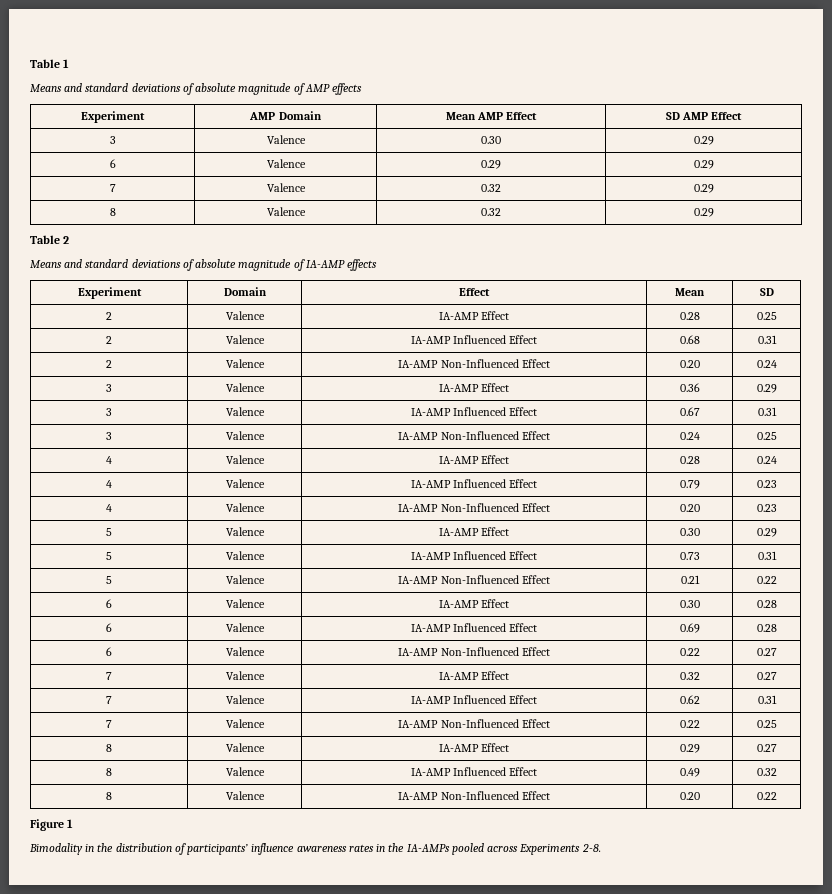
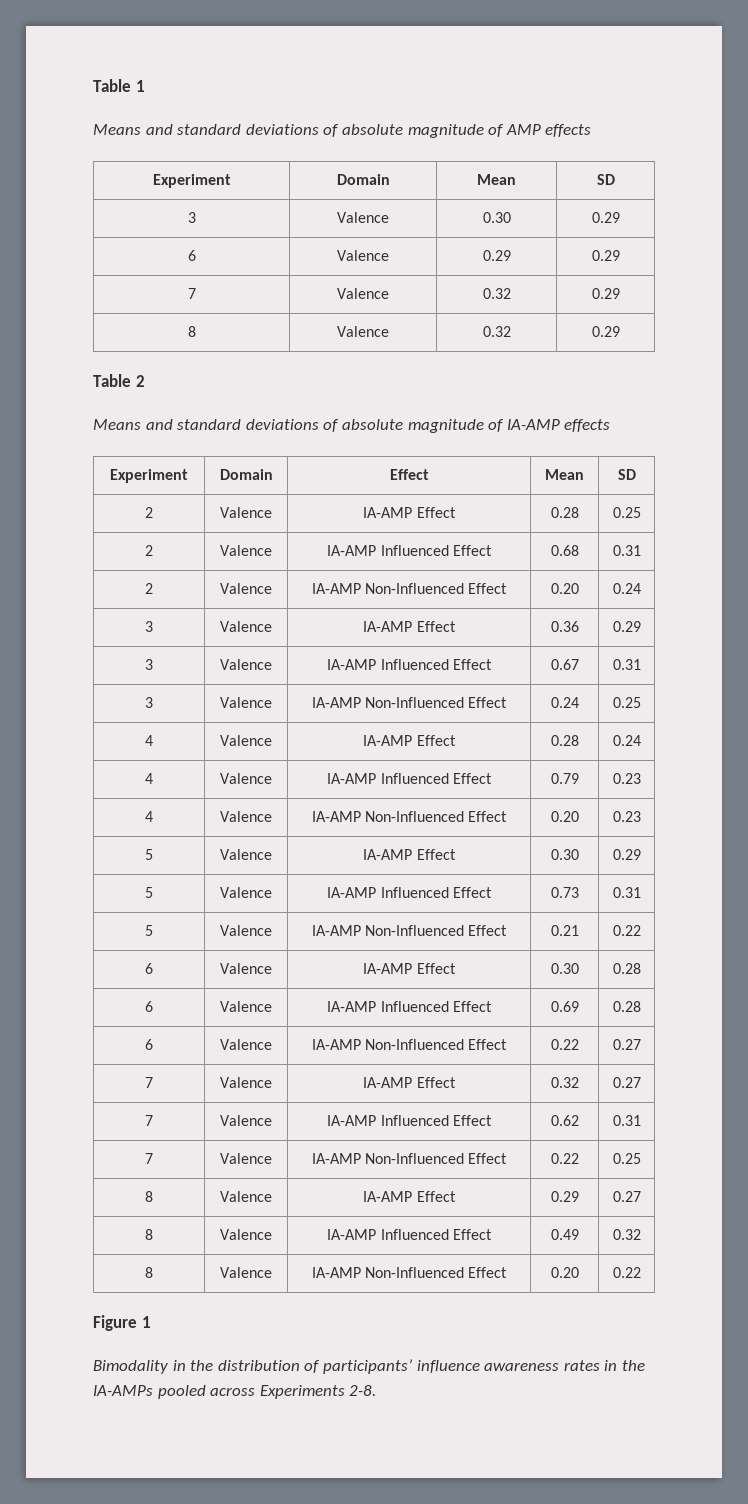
[249,112,276,120] AMP -> (231, 181) none
[477,112,538,120] [665,112,743,120] AMP Effect | SD AMP Effect -> [596,174,615,185] | SD

